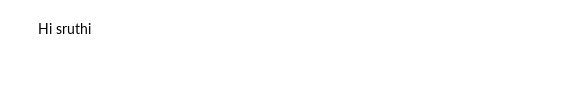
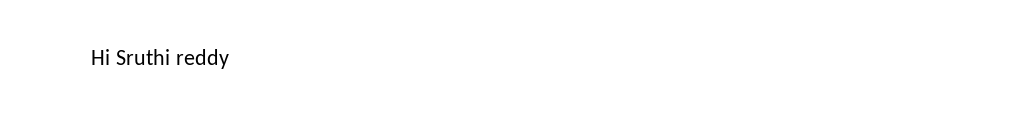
[56,23,91,34] sruthi -> [115,49,229,69] Sruthi reddy

